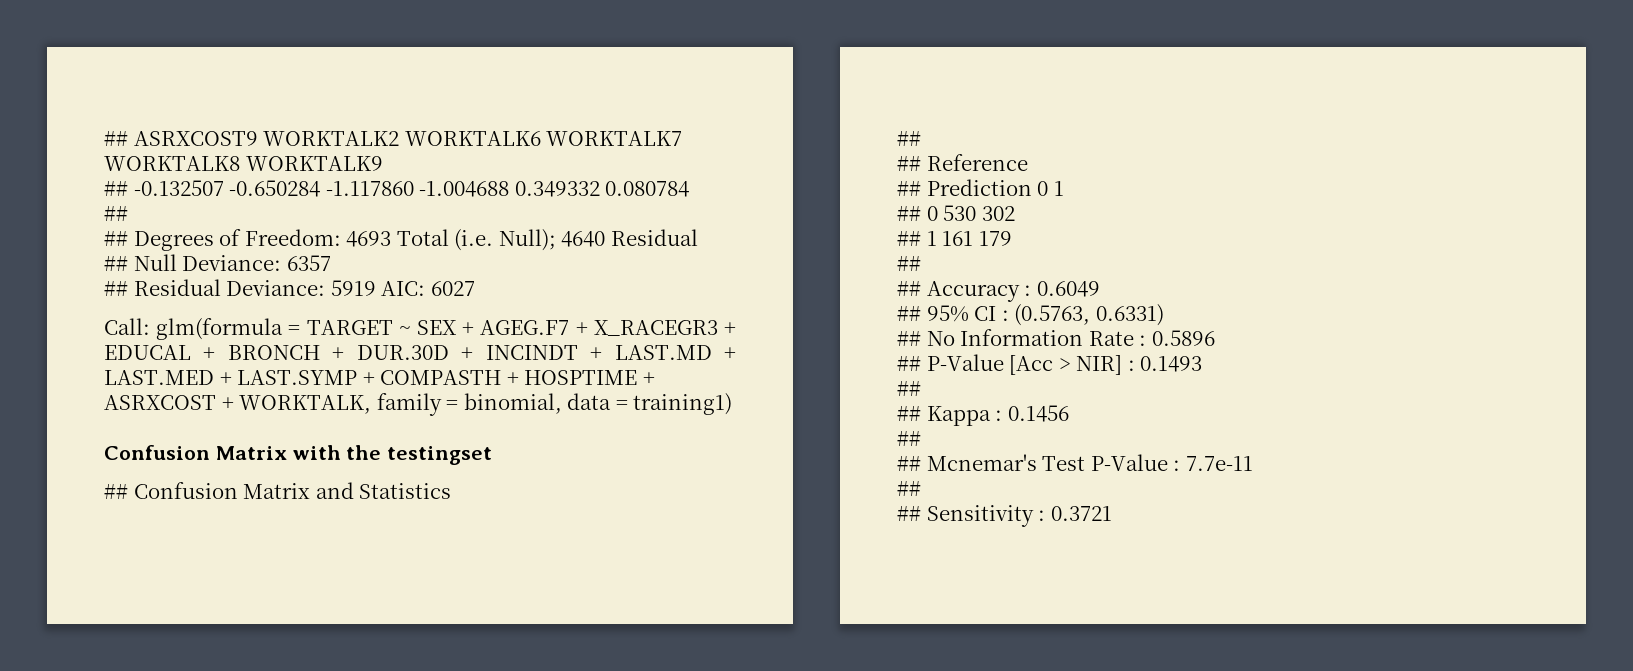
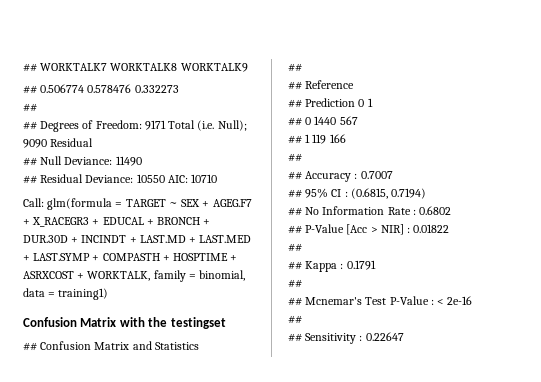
[104,131,541,146] ## ASRXCOST9 WORKTALK2 WORKTALK6 -> [23,63,37,72] ##
[133,180,690,197] -0.132507 -0.650284 -1.117860 -1.004688 0.349332 0.080784 -> [40,84,179,93] 0.506774 0.578476 0.332273
[346,231,392,247] 4693 -> [144,120,166,130] 9171
[561,231,606,247] 4640 -> [23,139,47,148] 9090
[286,255,331,271] 6357 -> [115,156,142,166] 11490
[330,280,475,296] 5919 AIC: 6027 -> [136,174,218,183] 10550 AIC: 10710
[943,205,1015,221] 530 302 -> [314,116,358,125] 1440 567
[942,231,1012,246] 161 179 -> [312,134,346,144] 119 166
[1036,281,1100,297] 0.6049 -> [360,171,393,179] 0.7007
[1014,304,1164,326] (0.5763, 0.6331) -> [350,188,427,199] (0.6815, 0.7194)
[1151,330,1215,346] 0.5896 -> [419,206,452,215] 0.6802
[1140,356,1203,372] 0.1493 -> [413,224,450,233] 0.01822
[1007,405,1069,422] 0.1456 -> [346,260,376,270] 0.1791
[1185,456,1253,471] 7.7e-11 -> [437,296,473,305] < 2e-16
[1050,506,1112,521] 0.3721 -> [365,332,404,341] 0.22647

